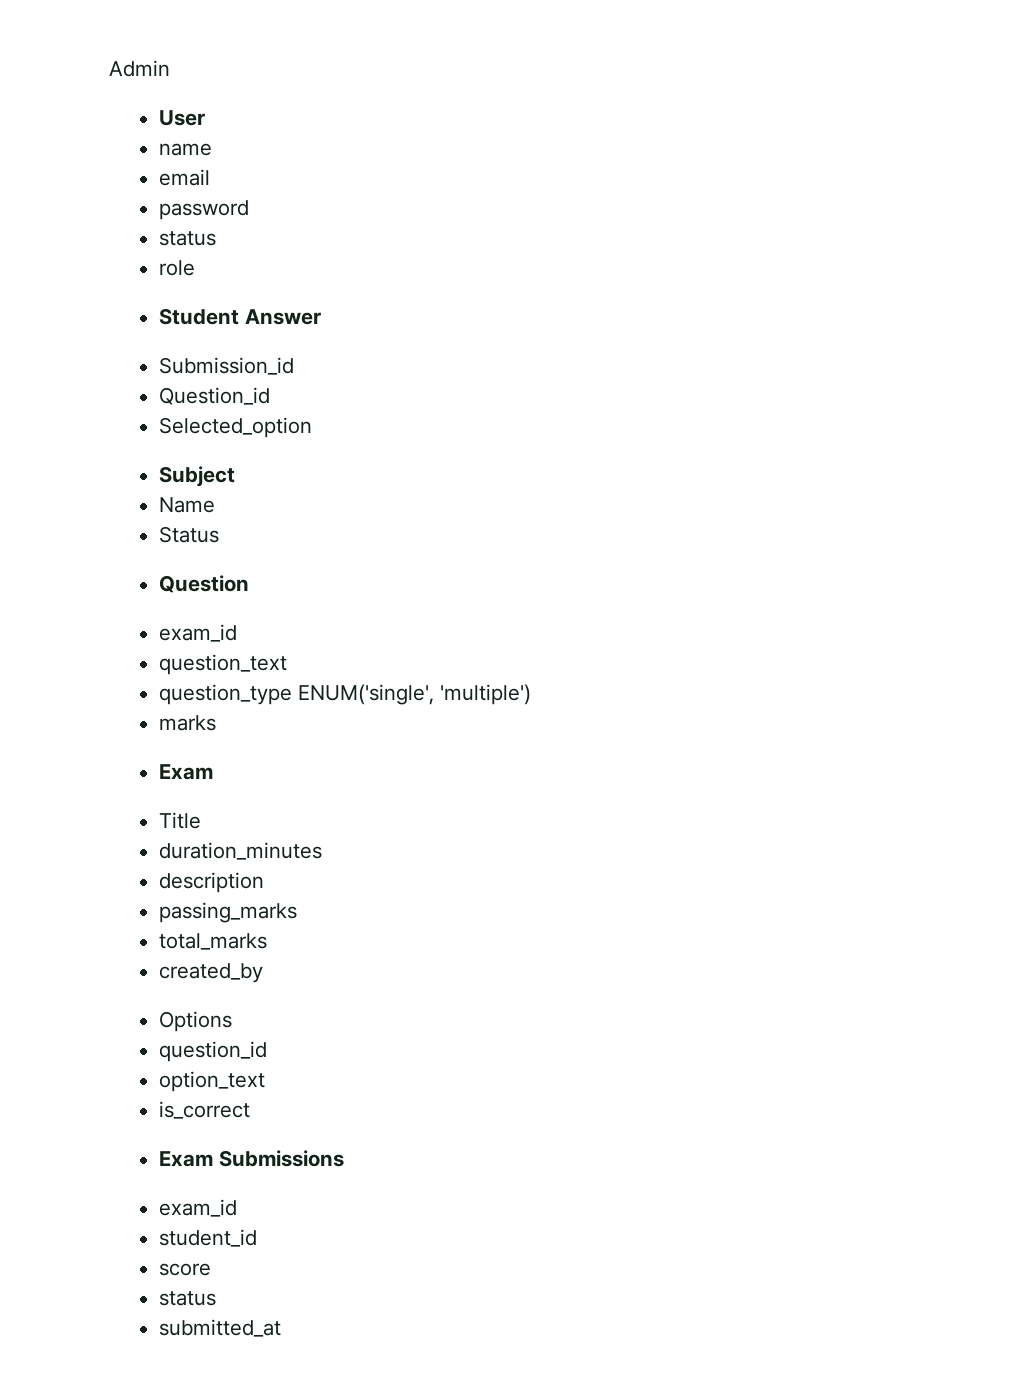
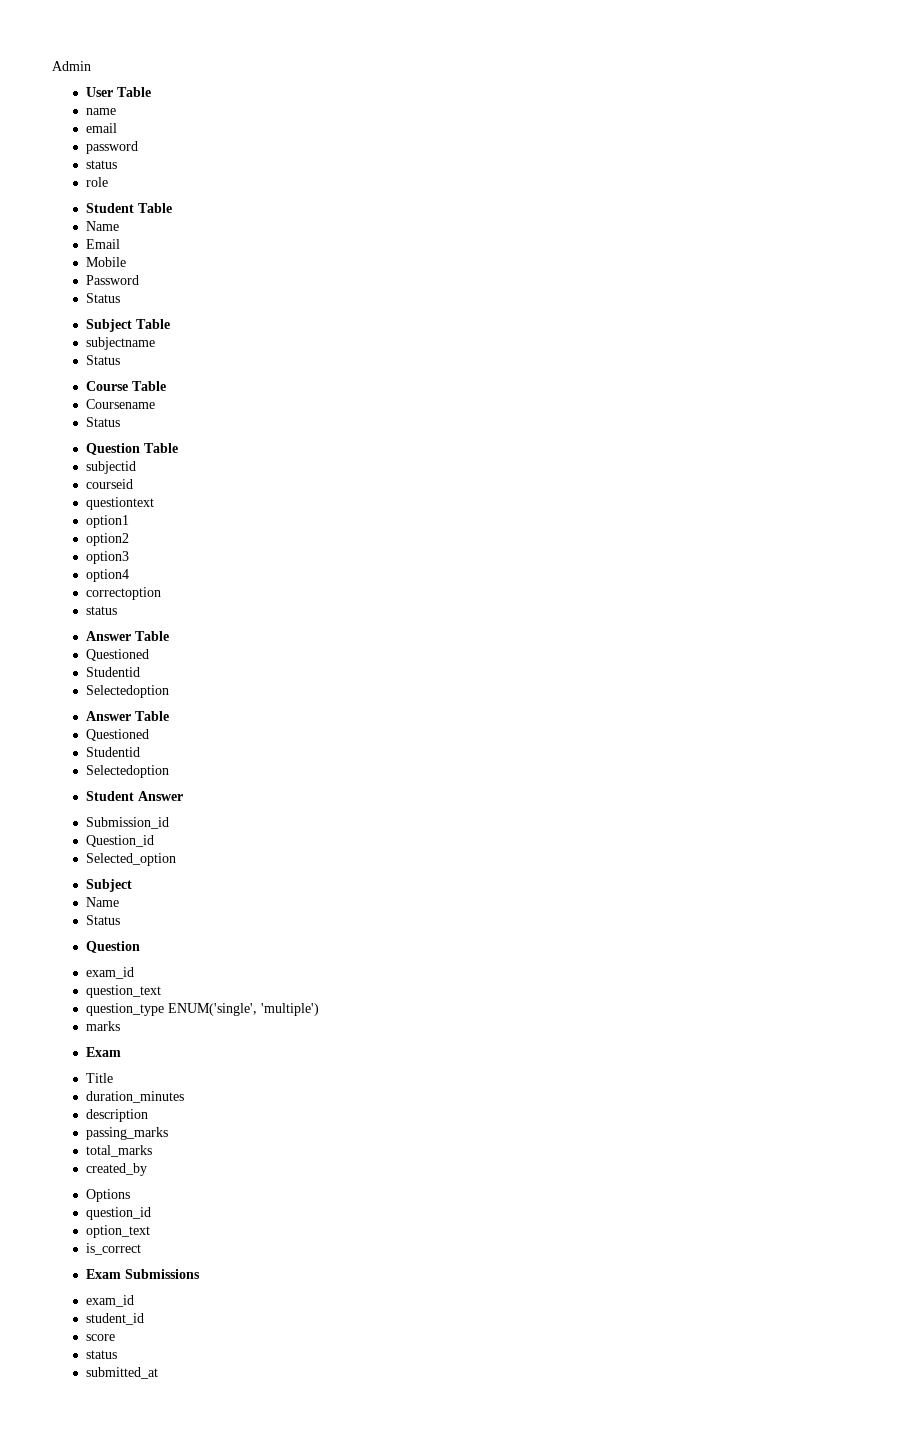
(206, 118) none -> [116,87,151,97] Table
(196, 268) none -> [85,203,172,213] [85,221,119,231] [85,239,120,249] [85,257,126,267] [85,275,139,285] [85,293,120,303] [85,319,170,332] [85,337,155,350] [85,355,120,365] [85,381,166,391] [85,399,155,409] [85,417,120,427] [85,443,178,455] [85,461,136,474] [85,479,133,489] [85,497,154,510] [85,515,129,528] [85,533,129,546] [85,551,129,564] [85,569,129,582] [85,587,161,600] [85,606,117,615] [85,631,169,641] [85,649,149,661] [85,667,140,677] [85,685,169,698] [85,711,169,721] [85,729,149,741] [85,747,140,757] [85,765,169,778] // Student Table // Name // Email // Mobile // Password // Status // Subject Table // subjectname // Status // Course Table // Coursename // Status // Question Table // subjectid // courseid // questiontext // option1 // option2 // option3 // option4 // correctoption // status // Answer Table // Questioned // Studentid // Selectedoption // Answer Table // Questioned // Studentid // Selectedoption

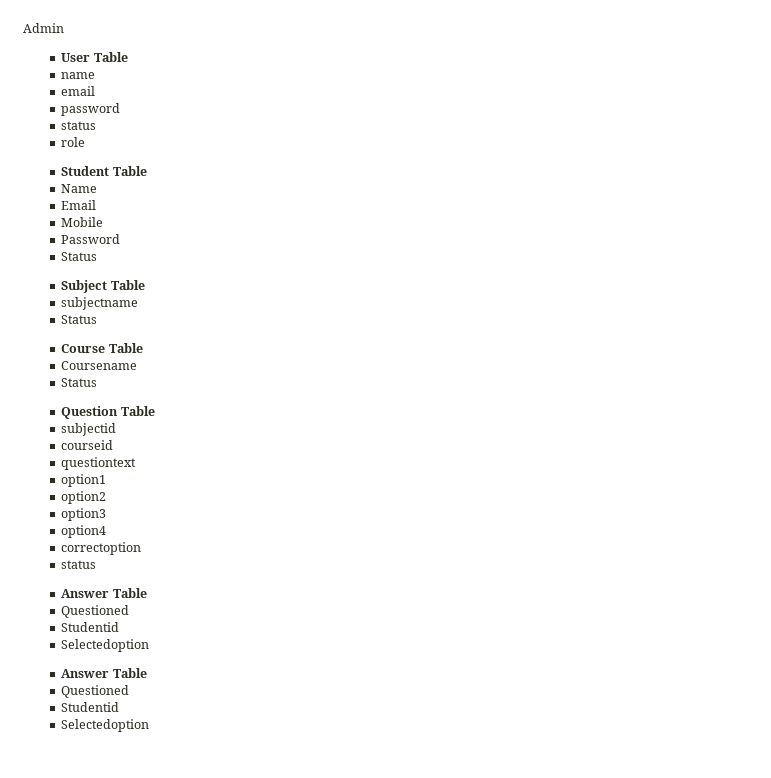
[85,791,183,801] [85,817,169,829] [85,835,154,847] [85,853,176,866] [85,879,132,892] [85,897,119,907] [85,915,120,925] [85,941,140,953] [85,967,134,979] [85,985,161,998] [85,1003,319,1016] [85,1021,120,1031] [85,1047,121,1057] [85,1073,113,1083] [85,1091,184,1103] [85,1109,148,1122] [85,1127,168,1140] [85,1145,152,1157] [85,1163,147,1176] [85,1189,130,1202] [85,1207,151,1220] [85,1225,150,1238] [85,1243,141,1255] [85,1269,200,1279] [85,1295,134,1307] [85,1313,144,1325] [85,1334,115,1341] [85,1350,117,1359] [85,1367,158,1379] // Student Answer // Submission_id // Question_id // Selected_option // Subject // Name // Status // Question // exam_id // question_text // question_type ENUM('single', 'multiple') // marks // Exam // Title // duration_minutes // description // passing_marks // total_marks // created_by // Options // question_id // option_text // is_correct // Exam Submissions // exam_id // student_id // score // status // submitted_at -> (150, 725) none

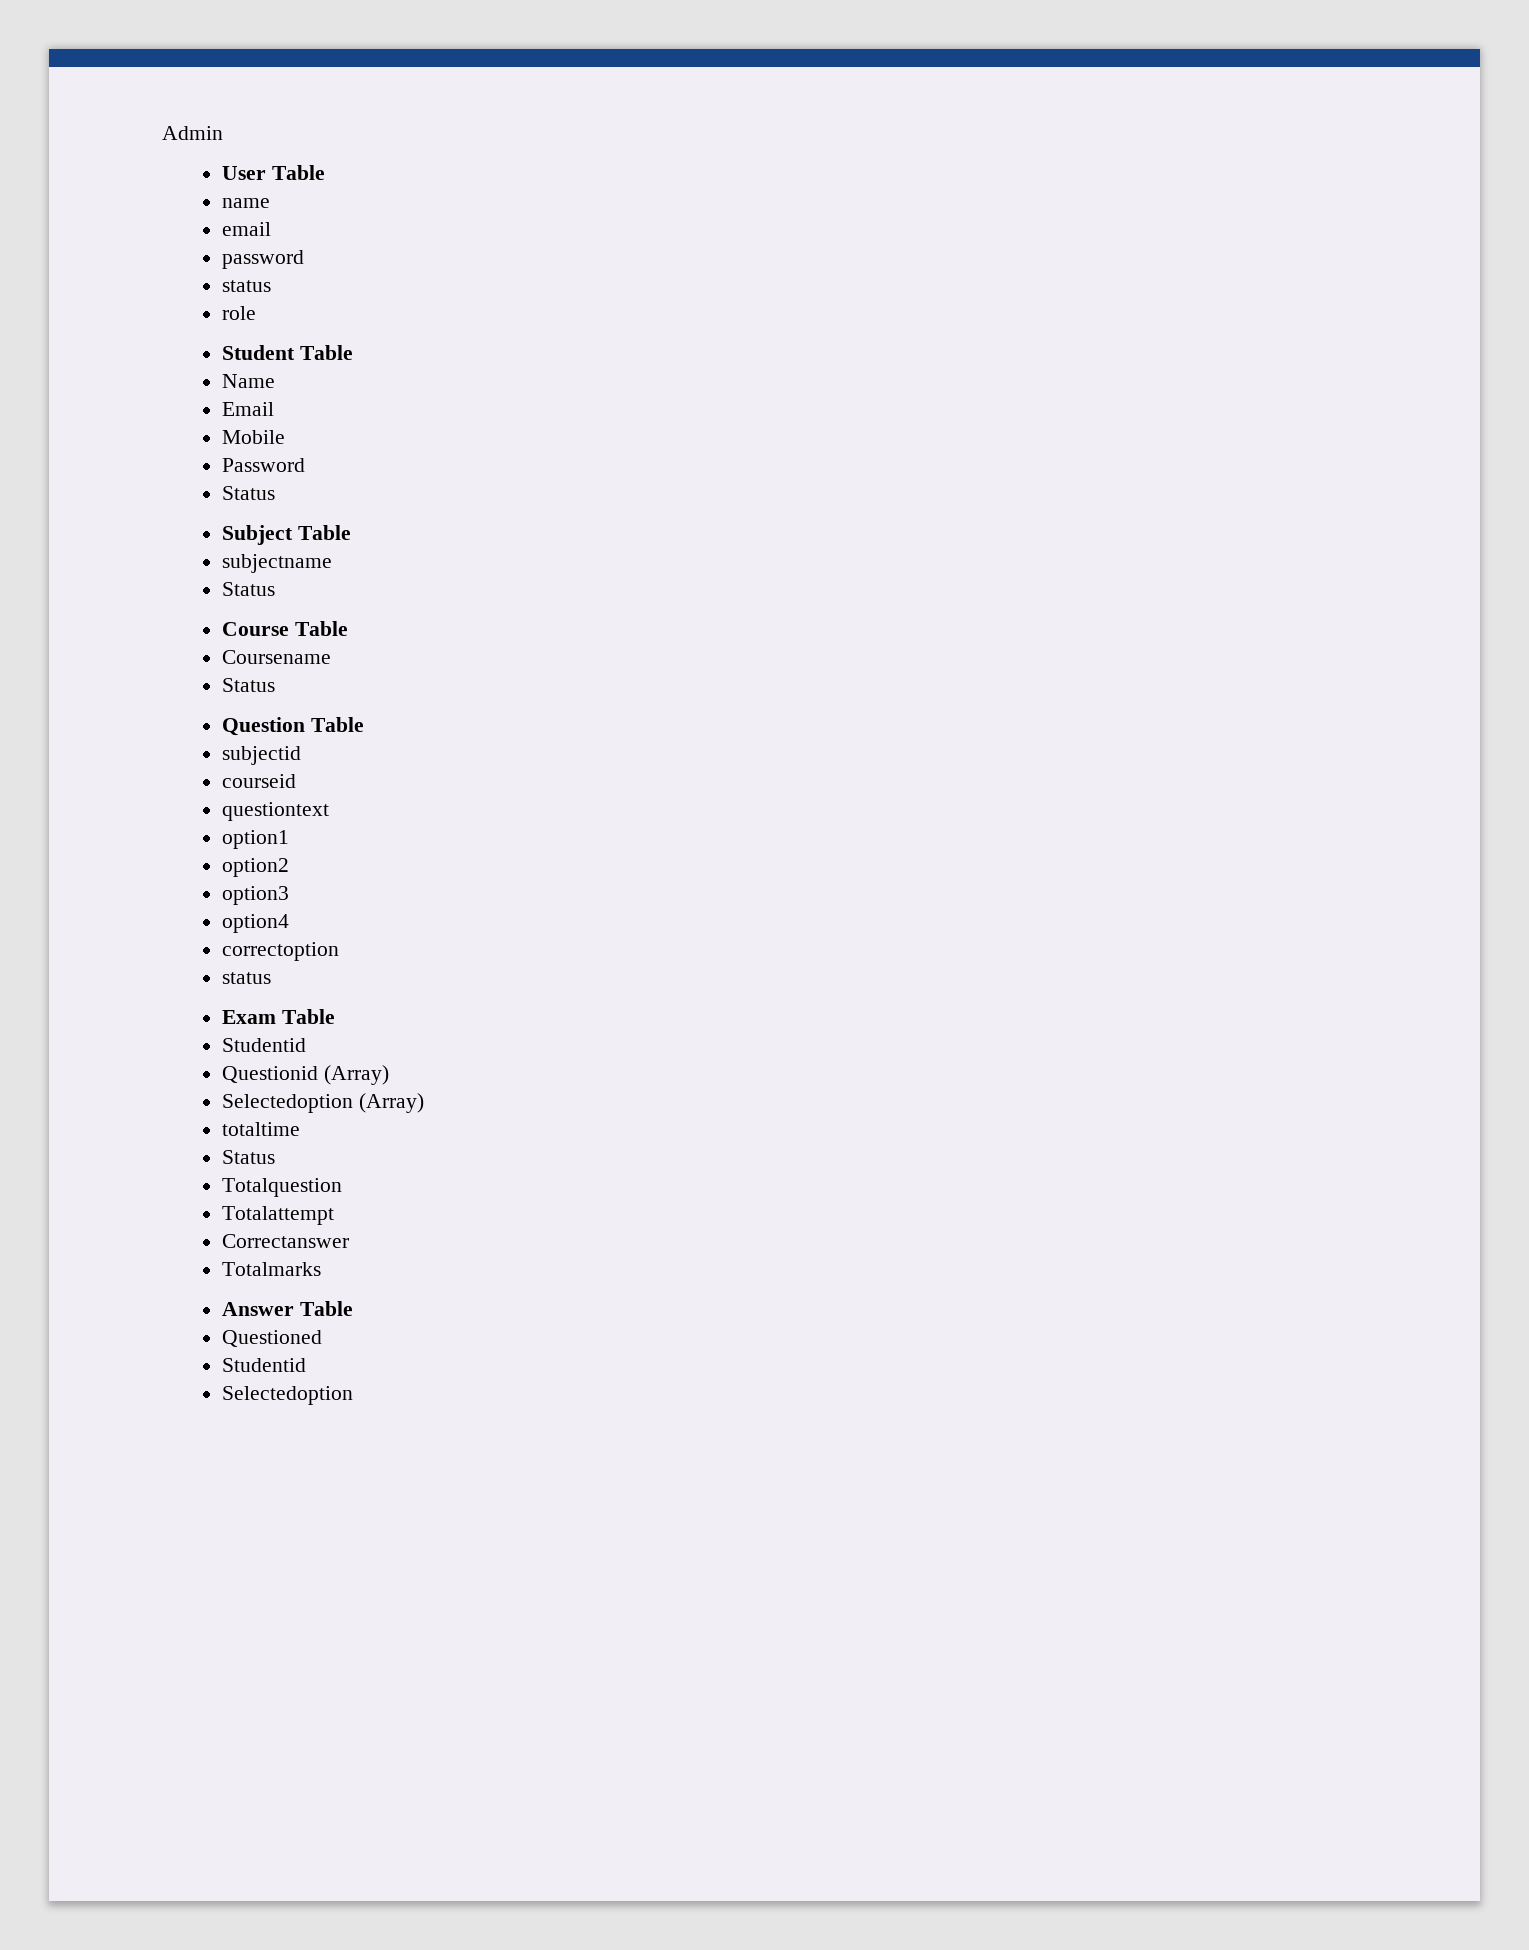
[61,588,147,598] [61,605,130,618] [61,622,120,632] [61,639,150,652] Answer Table // Questioned // Studentid // Selectedoption -> [222,1009,335,1024] [222,1038,307,1052] [222,1065,389,1085] [222,1093,424,1113] [222,1122,301,1136] [222,1150,276,1164] [222,1178,343,1197] [222,1206,335,1225] [222,1234,350,1248] [222,1262,322,1276] Exam Table // Studentid // Questionid (Array) // Selectedoption (Array) // totaltime // Status // Totalquestion // Totalattempt // Correctanswer // Totalmarks

